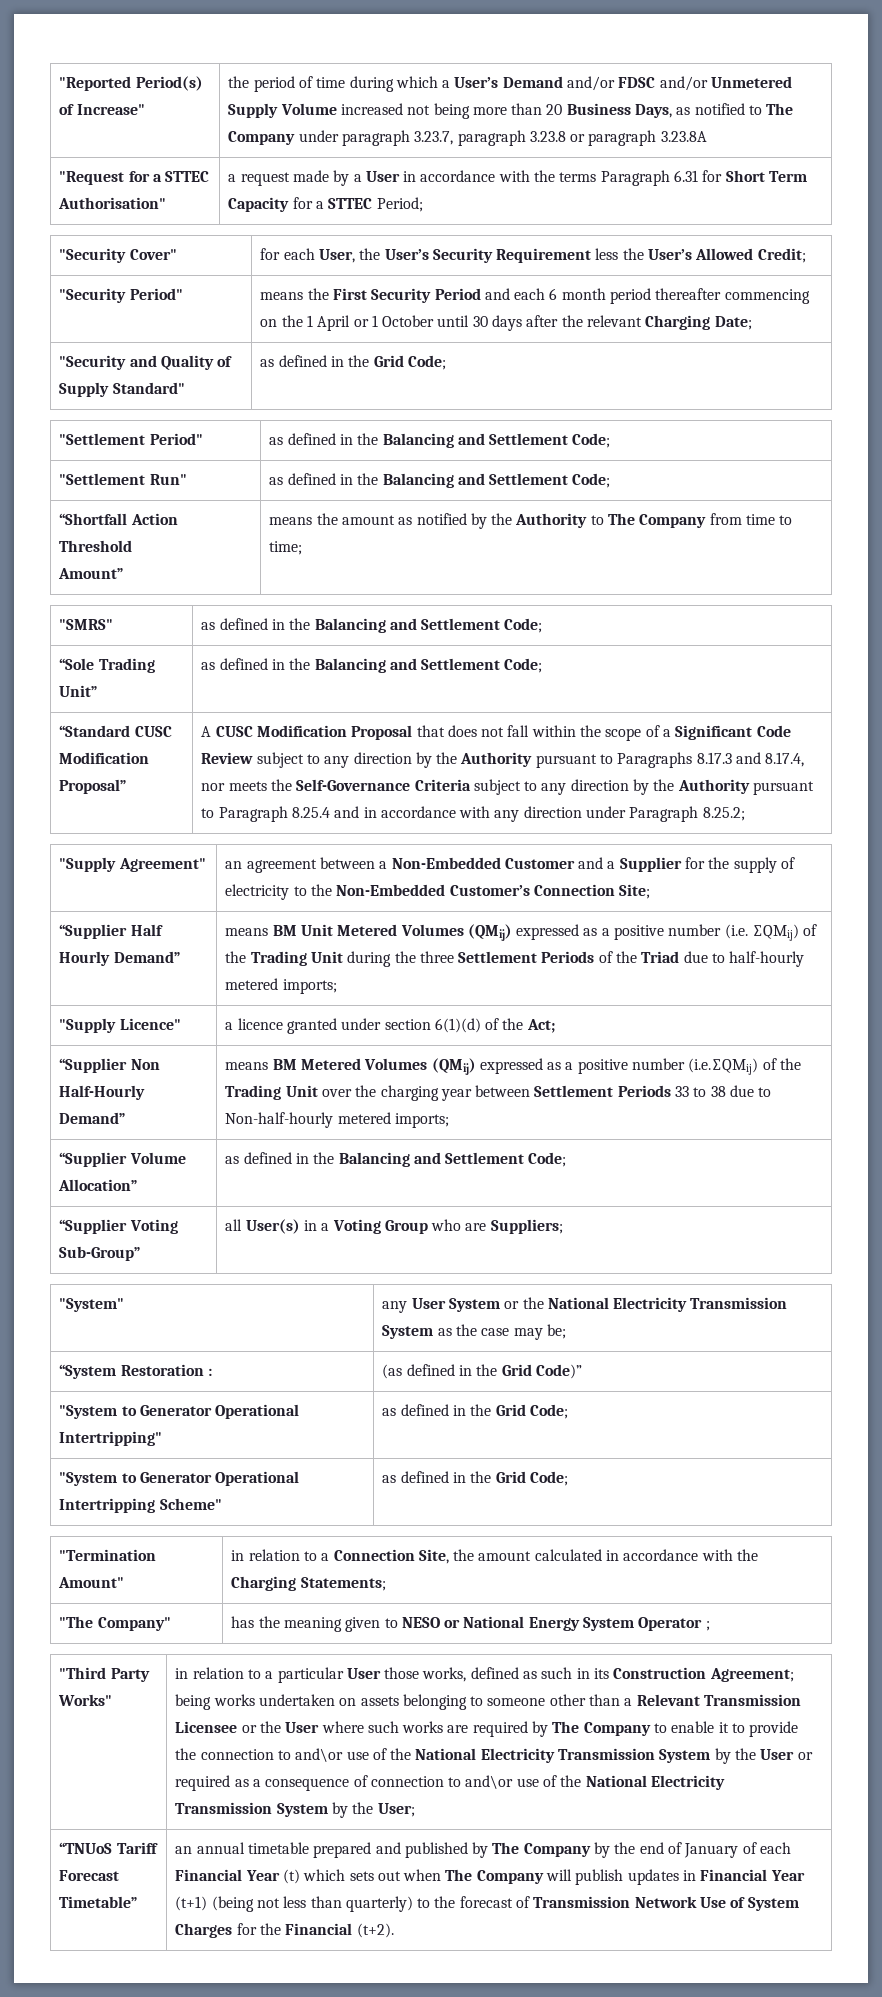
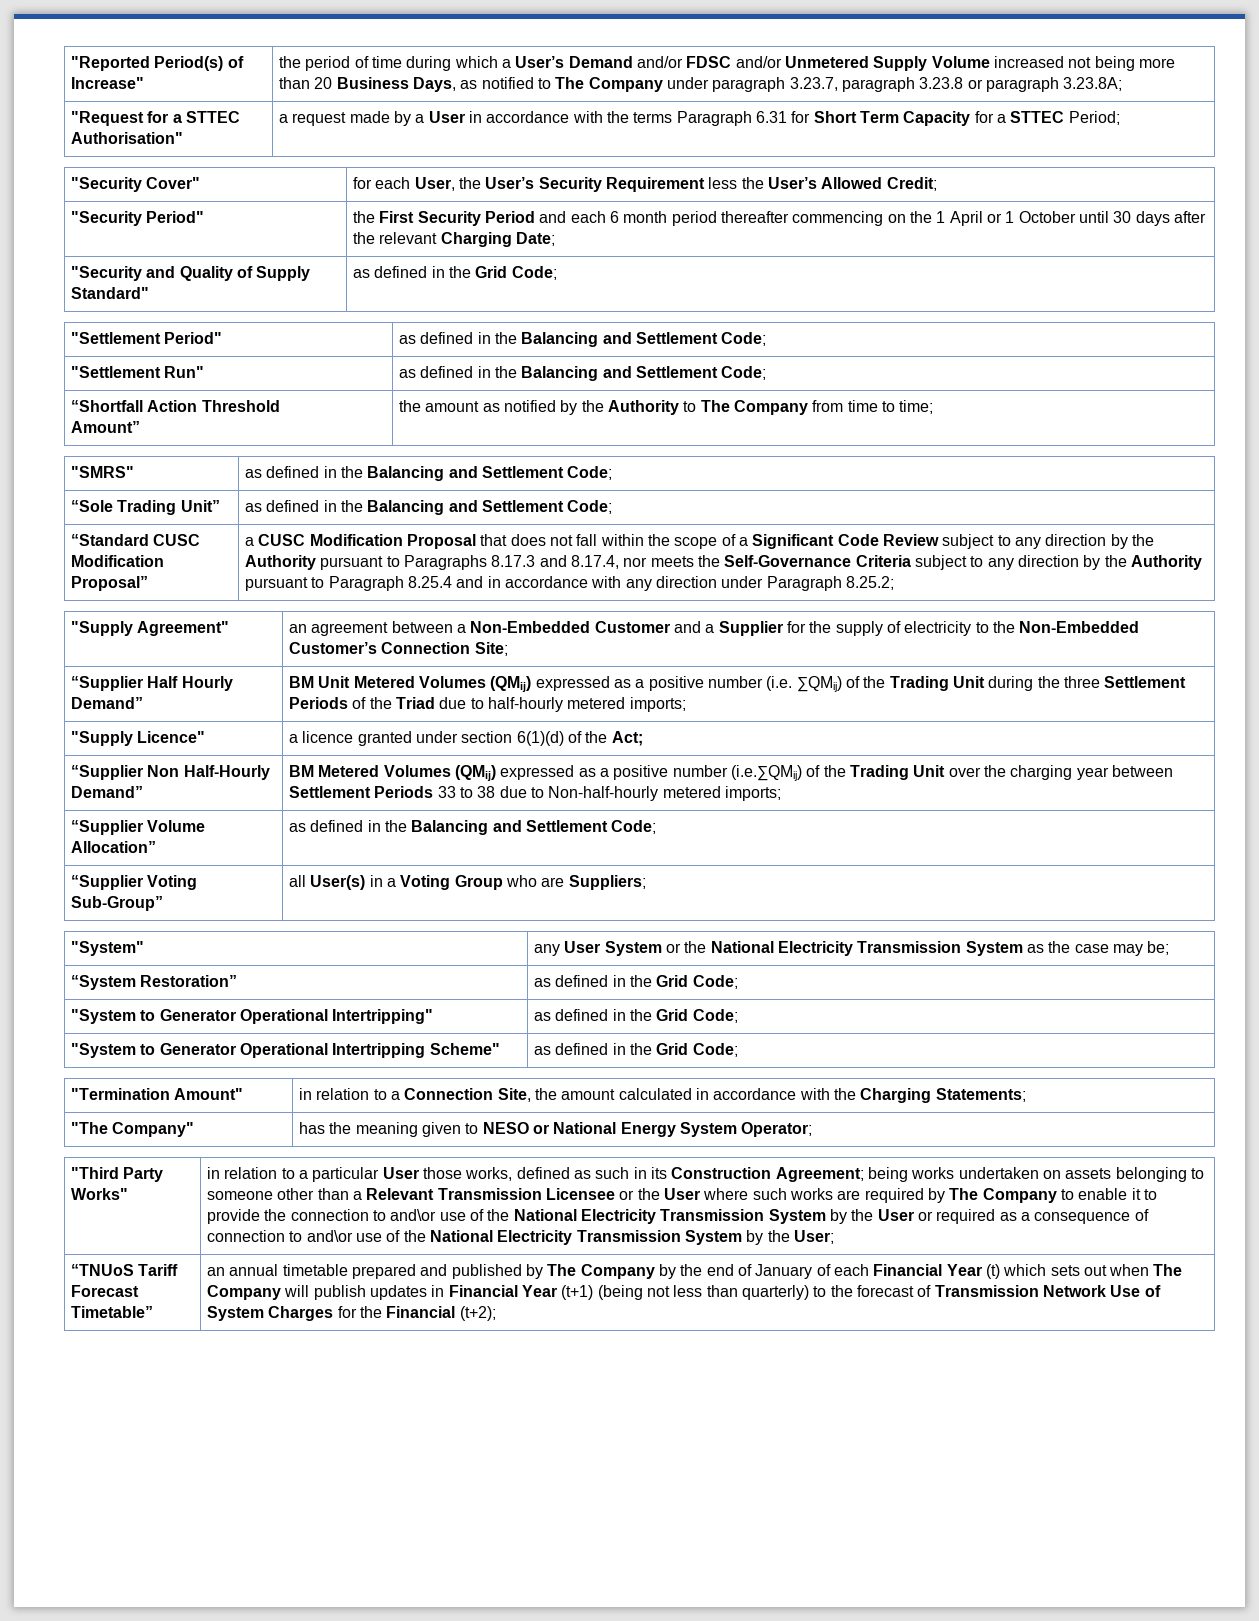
[660,131,707,142] 3.23.8A -> [1063,77,1123,91] 3.23.8A;
[260,292,304,300] means -> (205, 217) none
[269,517,313,525] means -> (141, 427) none
[201,726,212,737] A -> [245,537,255,546] a
[225,928,269,936] means -> (144, 703) none
[225,1062,269,1070] means -> (144, 792) none
[120,1364,212,1376] [382,1364,582,1379] Restoration : | (as defined in the Grid Code)” -> [140,975,238,987] [534,975,738,989] Restoration” | as defined in the Grid Code;
[638,1617,710,1631] Operator ; -> [741,1122,813,1137] Operator;
[356,1923,394,1938] (t+2). -> [459,1306,496,1321] (t+2);

